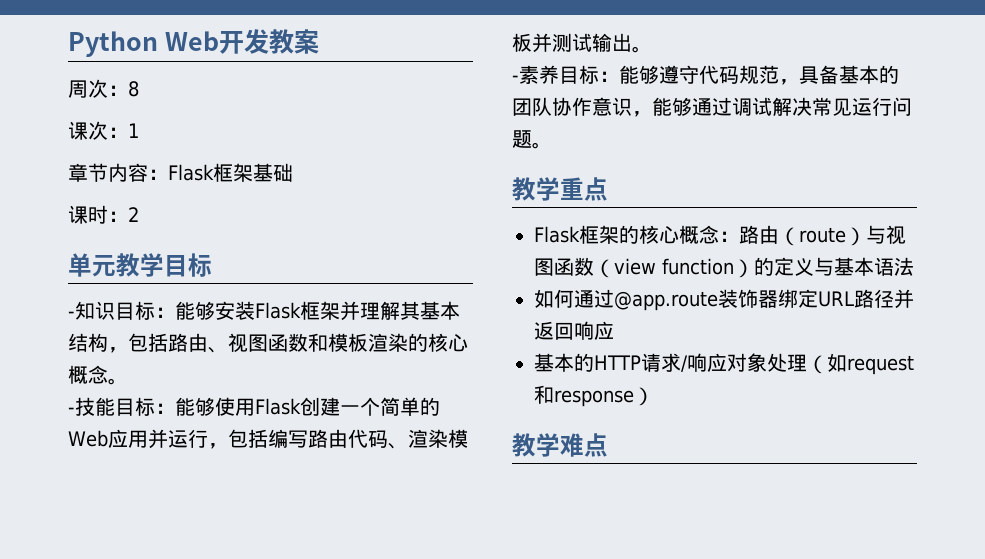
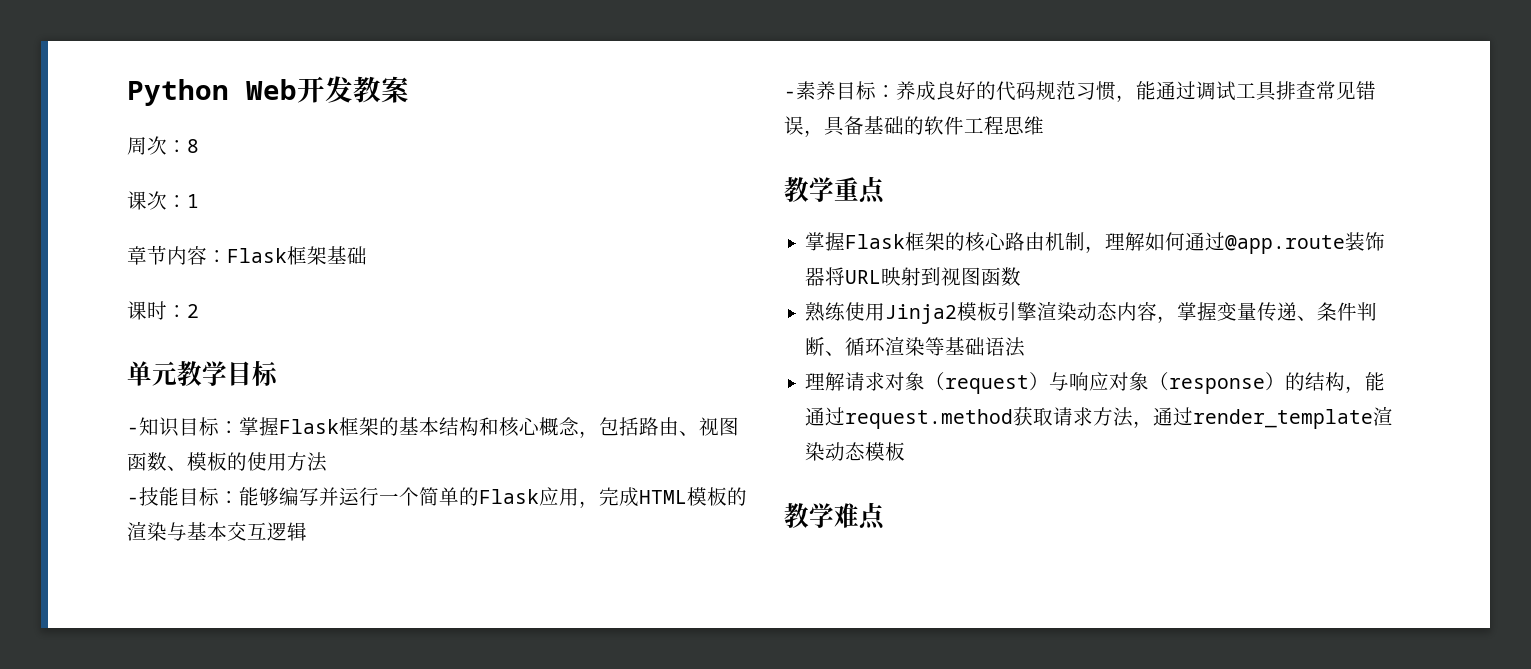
[175,301,460,321] [68,333,108,352] 能够安装Flask框架并理解其基本结构 -> [239,417,579,437] 掌握Flask框架的基本结构和核心概念
[308,333,468,352] [68,365,128,385] 和模板渲染的核心概念。 -> [167,452,327,472] 、模板的使用方法
[215,397,440,416] [68,429,468,449] [512,33,652,53] [512,65,899,85] [512,97,912,117] [512,130,552,149] 使用Flask创建一个简单的Web应用并运行，包括编写路由代码、渲染模板并测试输出。 // -素养目标：能够遵守代码规范，具备基本的团队协作意识，能够通过调试解决常见运行问题。 -> [279,487,747,508] [127,521,307,541] [784,81,1376,102] [784,116,1044,137] 编写并运行一个简单的Flask应用，完成HTML模板的渲染与基本交互逻辑 // -素养目标：养成良好的代码规范习惯，能通过调试工具排查常见错误，具备基础的软件工程思维
(608, 189) none -> [805,232,846,251] 掌握
[679,225,906,246] [534,257,914,278] 概念：路由（route）与视图函数（view function）的定义与基本语法 // -> [1005,232,1146,253] 路由机制，理解
[778,289,914,309] [534,321,614,340] [534,353,914,375] [534,385,654,407] 绑定URL路径并返回响应 // 基本的HTTP请求/响应对象处理（如request和response） -> [825,267,1022,286] [805,301,1378,324] [805,336,1026,357] [805,372,1386,394] [805,406,1394,429] [805,442,906,461] 将URL映射到视图函数 // 熟练使用Jinja2模板引擎渲染动态内容，掌握变量传递、条件判断、循环渲染等基础语法 // 理解请求对象（request）与响应对象（response）的结构，能通过request.method获取请求方法，通过render_template渲染动态模板

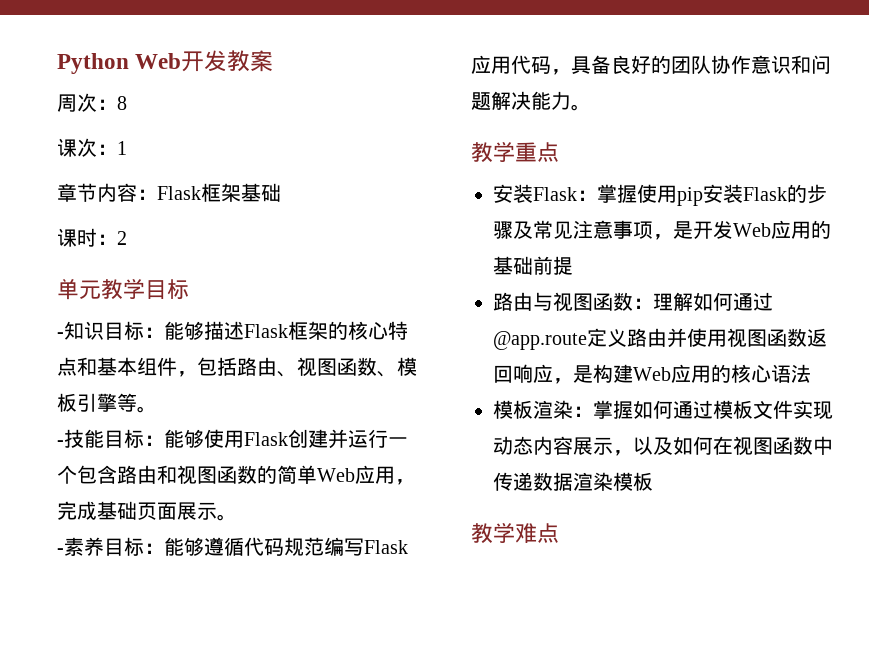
[239,417,579,437] 掌握Flask框架的基本结构和核心概念 -> [164,321,408,340] [57,357,177,376] 能够描述Flask框架的核心特点和基本组件
[227,452,327,472] 的使用方法 -> [77,393,157,413] 引擎等。
[279,487,747,508] [127,521,307,541] [784,81,1376,102] [784,116,1044,137] [784,176,885,204] [805,232,1386,254] [805,267,1022,286] [805,301,1378,324] [805,336,1026,357] [805,372,1386,394] [805,406,1394,429] [805,442,866,461] 编写并运行一个简单的Flask应用，完成HTML模板的渲染与基本交互逻辑 // -素养目标：养成良好的代码规范习惯，能通过调试工具排查常见错误，具备基础的软件工程思维 // 教学重点 // 掌握Flask框架的核心路由机制，理解如何通过@app.route装饰器将URL映射到视图函数 // 熟练使用Jinja2模板引擎渲染动态内容，掌握变量传递、条件判断、循环渲染等基础语法 // 理解请求对象（request）与响应对象（response）的结构，能通过request.method获取请求方法，通过render_template渲染动态 -> [204,429,408,449] [57,465,415,485] [57,501,237,521] [57,537,408,556] [471,55,831,75] [471,91,591,111] [471,142,559,163] [493,184,827,206] [493,220,831,240] [493,256,573,275] [493,292,773,312] [493,328,827,350] [493,364,811,384] [493,400,833,420] [493,436,833,456] [493,472,613,491] 使用Flask创建并运行一个包含路由和视图函数的简单Web应用，完成基础页面展示。 // -素养目标：能够遵循代码规范编写Flask应用代码，具备良好的团队协作意识和问题解决能力。 // 教学重点 // 安装Flask：掌握使用pip安装Flask的步骤及常见注意事项，是开发Web应用的基础前提 // 路由与视图函数：理解如何通过@app.route定义路由并使用视图函数返回响应，是构建Web应用的核心语法 // 模板渲染：掌握如何通过模板文件实现动态内容展示，以及如何在视图函数中传递数据渲染

